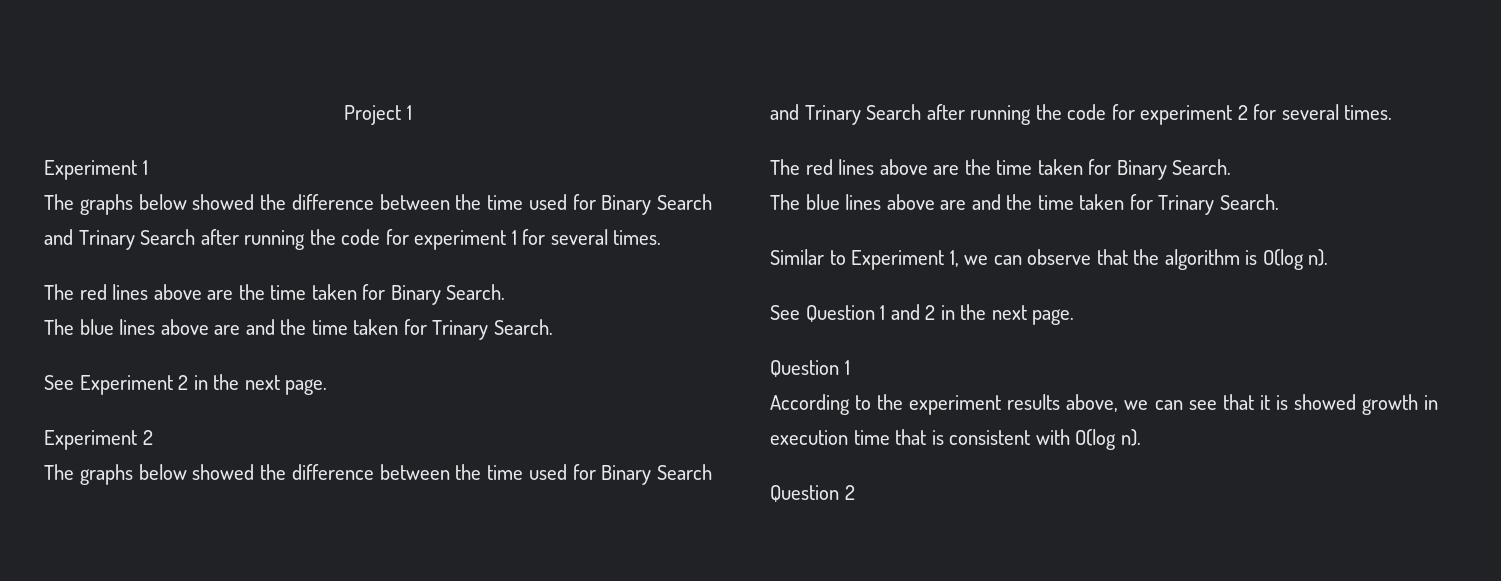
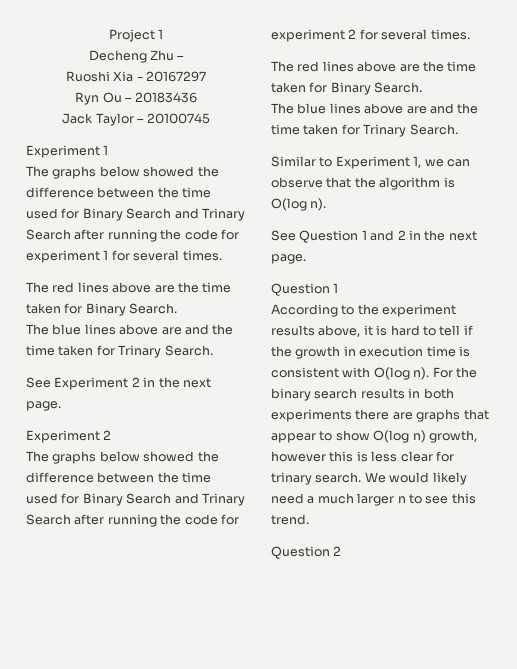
(412, 112) none -> [88,50,185,63] [65,71,207,82] [75,92,197,105] [62,113,210,126] // Decheng Zhu – // Ruoshi Xia - 20167297 // Ryn Ou – 20183436 // Jack Taylor – 20100745
[1124,394,1356,410] we can see that it is showed -> [363,325,473,336] [271,346,292,357] it is hard to tell if the
[895,429,927,445] that -> (456, 351) none
(1141, 437) none -> [432,367,477,378] [271,388,454,401] [271,409,489,422] [271,430,477,443] [271,451,454,462] [271,472,467,485] [271,493,476,506] [271,514,309,525] For the binary search results in both experiments there are graphs that appear to show O(log n) growth, however this is less clear for trinary search. We would likely need a much larger n to see this trend.

